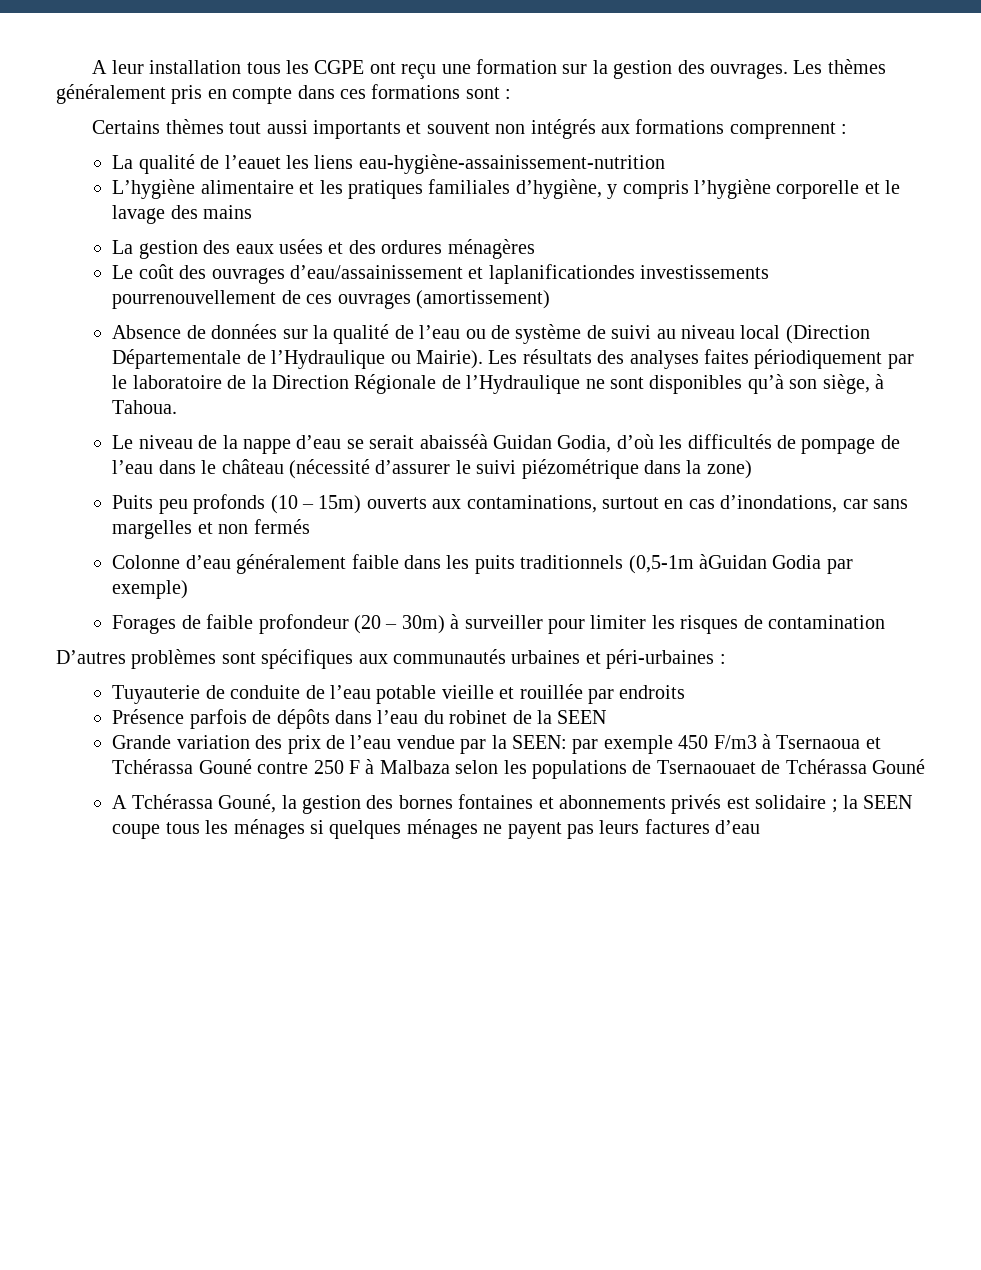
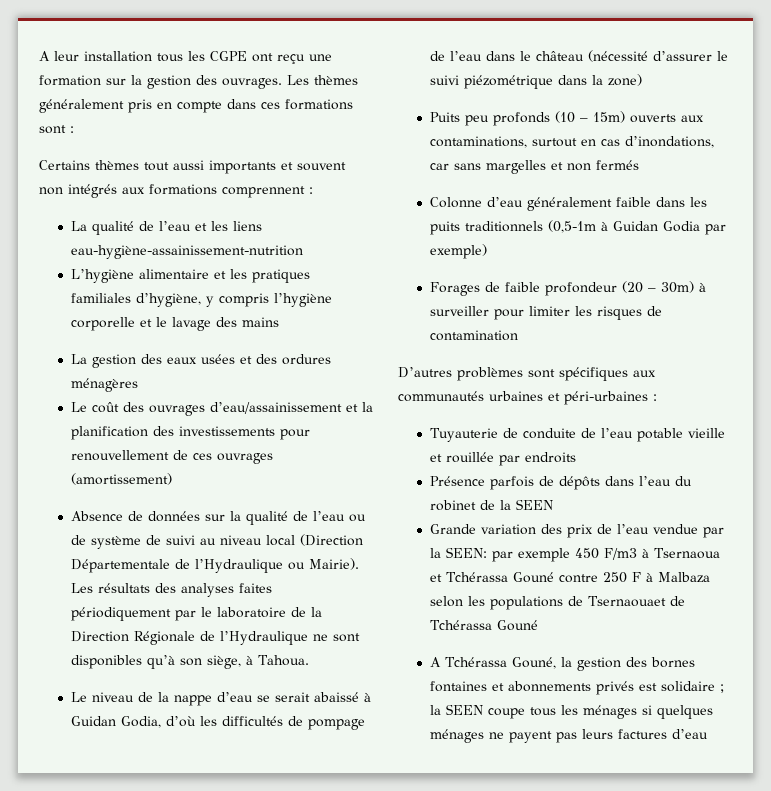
[224,155,281,169] l’eauet -> [158,221,207,231] l’eau et
[488,264,770,284] [112,290,277,309] laplanificationdes investissements pourrenouvellement -> [361,402,373,412] [70,426,310,440] [70,450,169,461] la planification des investissements pour renouvellement
[419,434,488,449] abaisséà -> [313,692,371,702] abaissé à
[698,554,767,569] àGuidan -> [600,221,658,231] à Guidan

